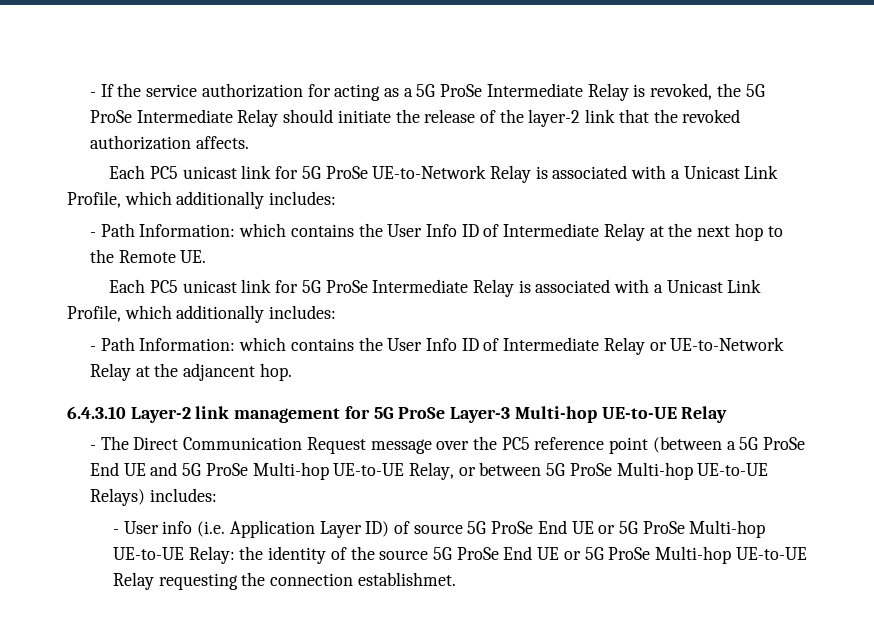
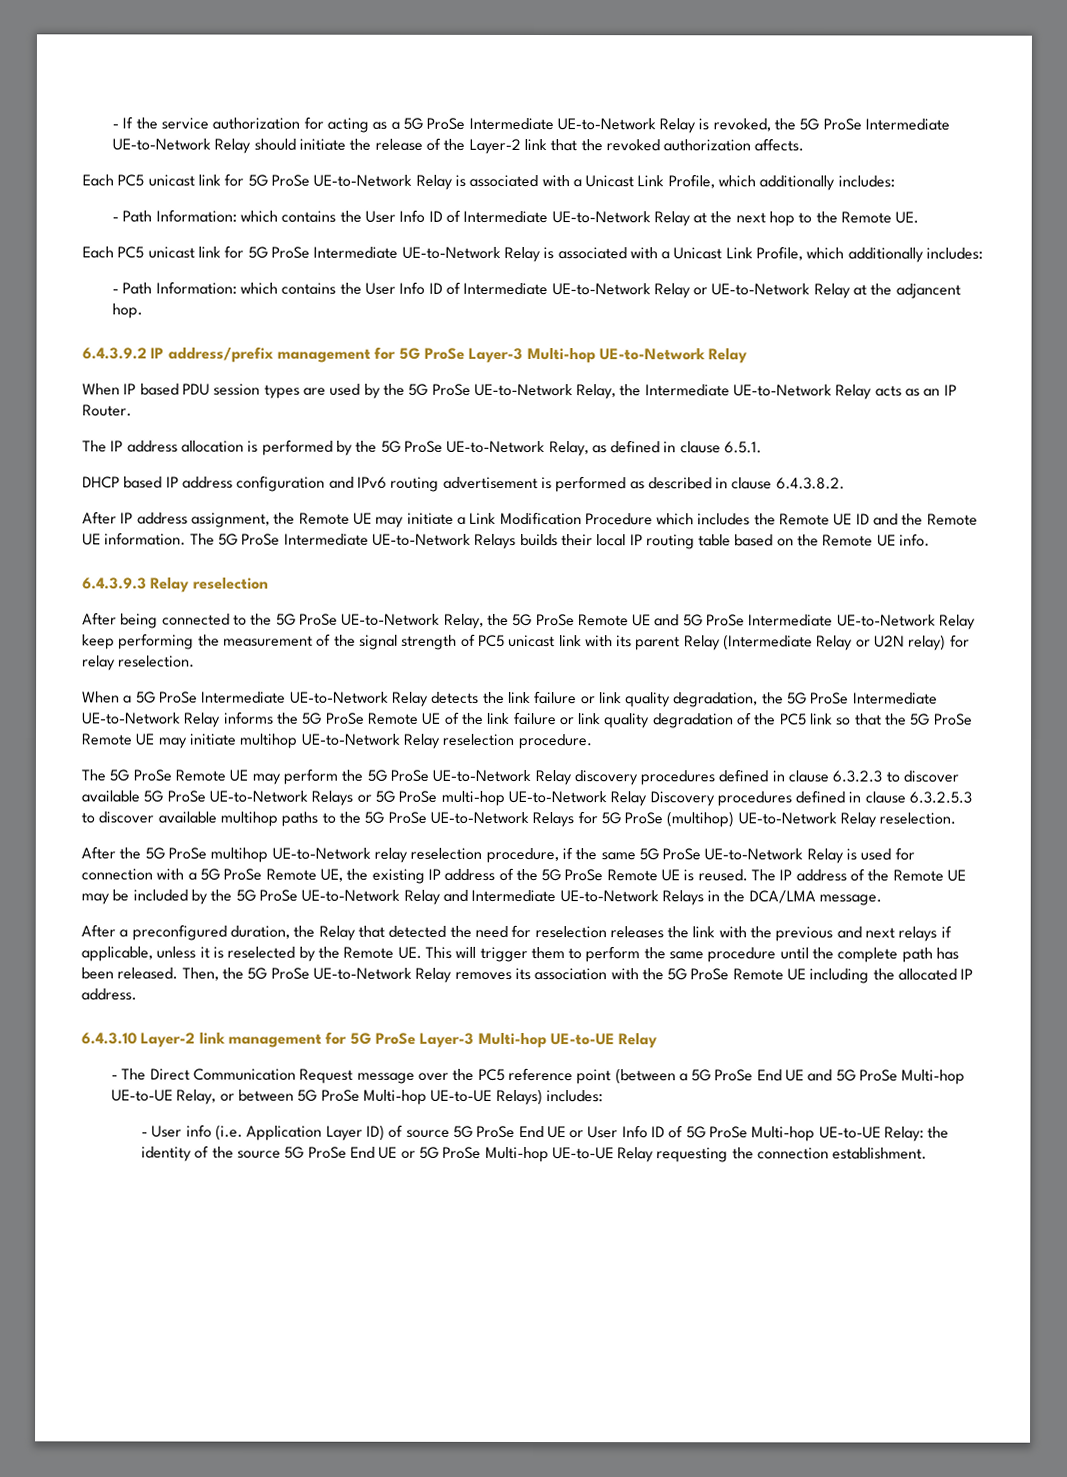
(583, 90) none -> [556,118,656,131] UE-to-Network
(233, 116) none -> [111,138,211,151] UE-to-Network
[528,109,581,127] layer-2 -> [468,138,521,154] Layer-2
(600, 230) none -> [551,211,651,224] UE-to-Network
(469, 286) none -> [401,246,501,259] UE-to-Network
(600, 344) none -> [551,283,651,296] UE-to-Network
(292, 372) none -> [82,346,749,364] [82,383,957,400] [82,404,132,417] [82,439,763,457] [82,475,845,493] [82,511,978,528] [82,532,931,550] [82,577,269,593] [82,612,977,630] [82,633,970,651] [82,655,196,671] [82,691,938,708] [82,711,973,729] [81,733,593,750] [81,768,960,786] [81,790,973,807] [81,811,957,828] [81,846,915,864] [81,867,967,884] [81,889,883,906] [81,924,952,942] [81,946,960,963] [81,967,974,984] [81,988,137,1001] // 6.4.3.9.2 IP address/prefix management for 5G ProSe Layer-3 Multi-hop UE-to-Network Relay // When IP based PDU session types are used by the 5G ProSe UE-to-Network Relay, the Intermediate UE-to-Network Relay acts as an IP Router. // The IP address allocation is performed by the 5G ProSe UE-to-Network Relay, as defined in clause 6.5.1. // DHCP based IP address configuration and IPv6 routing advertisement is performed as described in clause 6.4.3.8.2. // After IP address assignment, the Remote UE may initiate a Link Modification Procedure which includes the Remote UE ID and the Remote UE information. The 5G ProSe Intermediate UE-to-Network Relays builds their local IP routing table based on the Remote UE info. // 6.4.3.9.3 Relay reselection // After being connected to the 5G ProSe UE-to-Network Relay, the 5G ProSe Remote UE and 5G ProSe Intermediate UE-to-Network Relay keep performing the measurement of the signal strength of PC5 unicast link with its parent Relay (Intermediate Relay or U2N relay) for relay reselection. // When a 5G ProSe Intermediate UE-to-Network Relay detects the link failure or link quality degradation, the 5G ProSe Intermediate UE-to-Network Relay informs the 5G ProSe Remote UE of the link failure or link quality degradation of the PC5 link so that the 5G ProSe Remote UE may initiate multihop UE-to-Network Relay reselection procedure. // The 5G ProSe Remote UE may perform the 5G ProSe UE-to-Network Relay discovery procedures defined in clause 6.3.2.3 to discover available 5G ProSe UE-to-Network Relays or 5G ProSe multi-hop UE-to-Network Relay Discovery procedures defined in clause 6.3.2.5.3 to discover available multihop paths to the 5G ProSe UE-to-Network Relays for 5G ProSe (multihop) UE-to-Network Relay reselection. // After the 5G ProSe multihop UE-to-Network relay reselection procedure, if the same 5G ProSe UE-to-Network Relay is used for connection with a 5G ProSe Remote UE, the existing IP address of the 5G ProSe Remote UE is reused. The IP address of the Remote UE may be included by the 5G ProSe UE-to-Network Relay and Intermediate UE-to-Network Relays in the DCA/LMA message. // After a preconfigured duration, the Relay that detected the need for reselection releases the link with the previous and next relays if applicable, unless it is reselected by the Remote UE. This will trigger them to perform the same procedure until the complete path has been released. Then, the 5G ProSe UE-to-Network Relay removes its association with the 5G ProSe Remote UE including the allocated IP address.
(616, 529) none -> [587,1125,684,1139] User Info ID of
[357,572,456,586] establishmet. -> [832,1147,928,1160] establishment.

